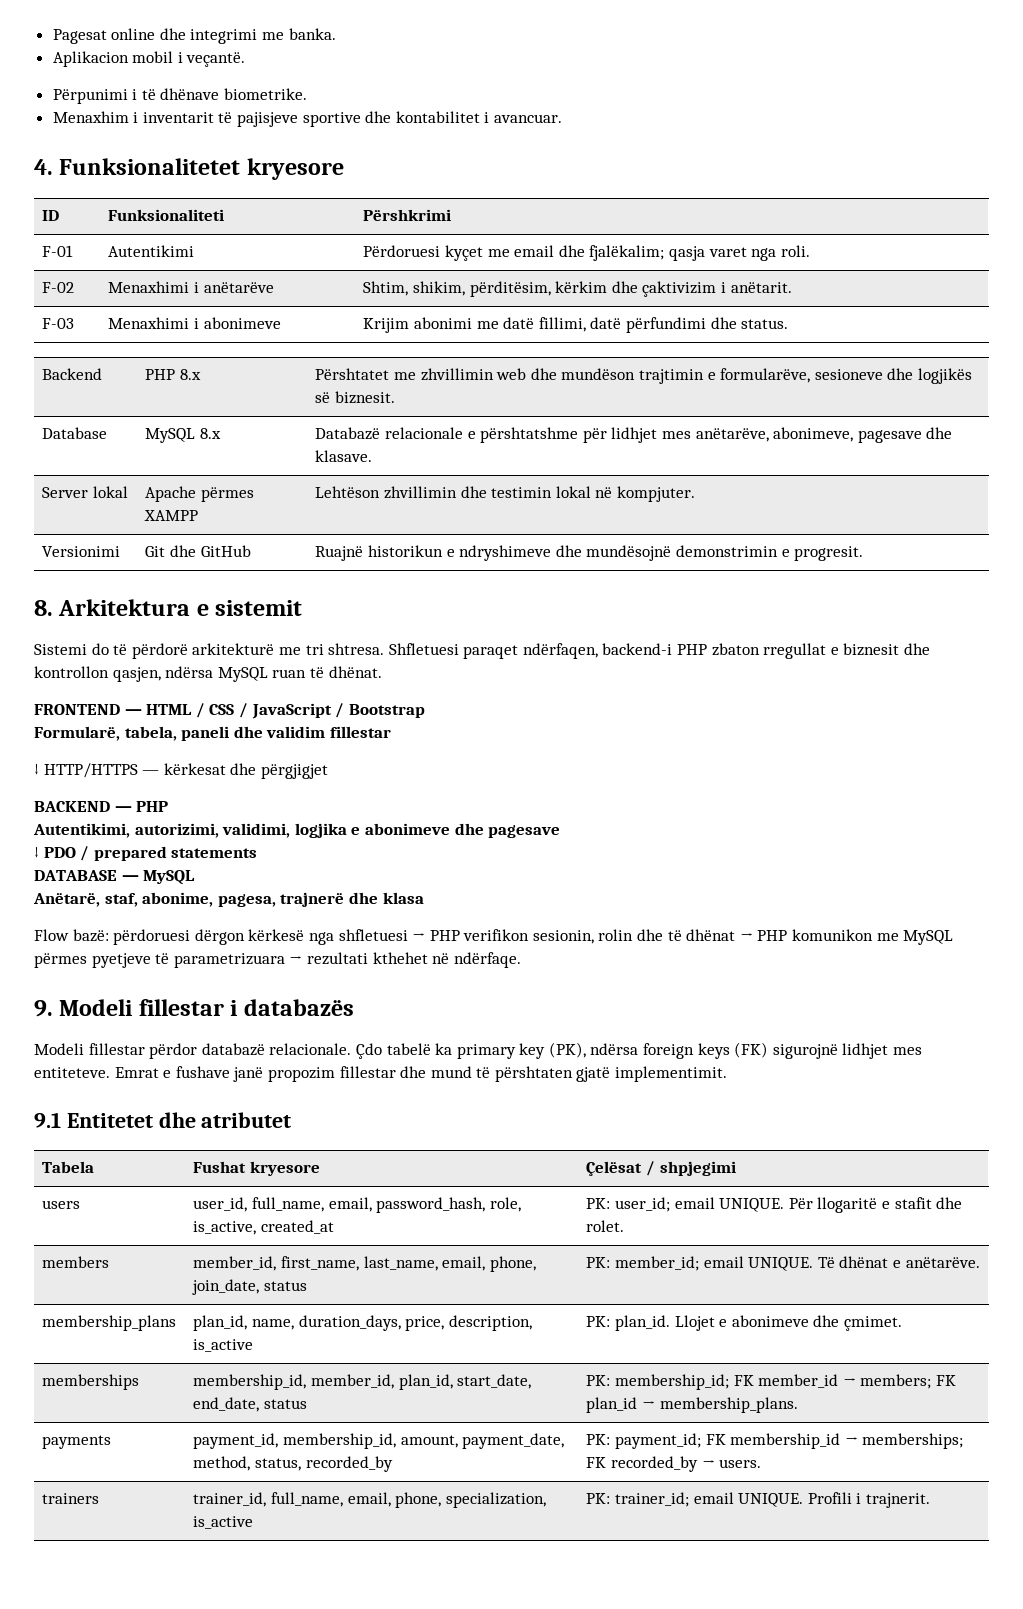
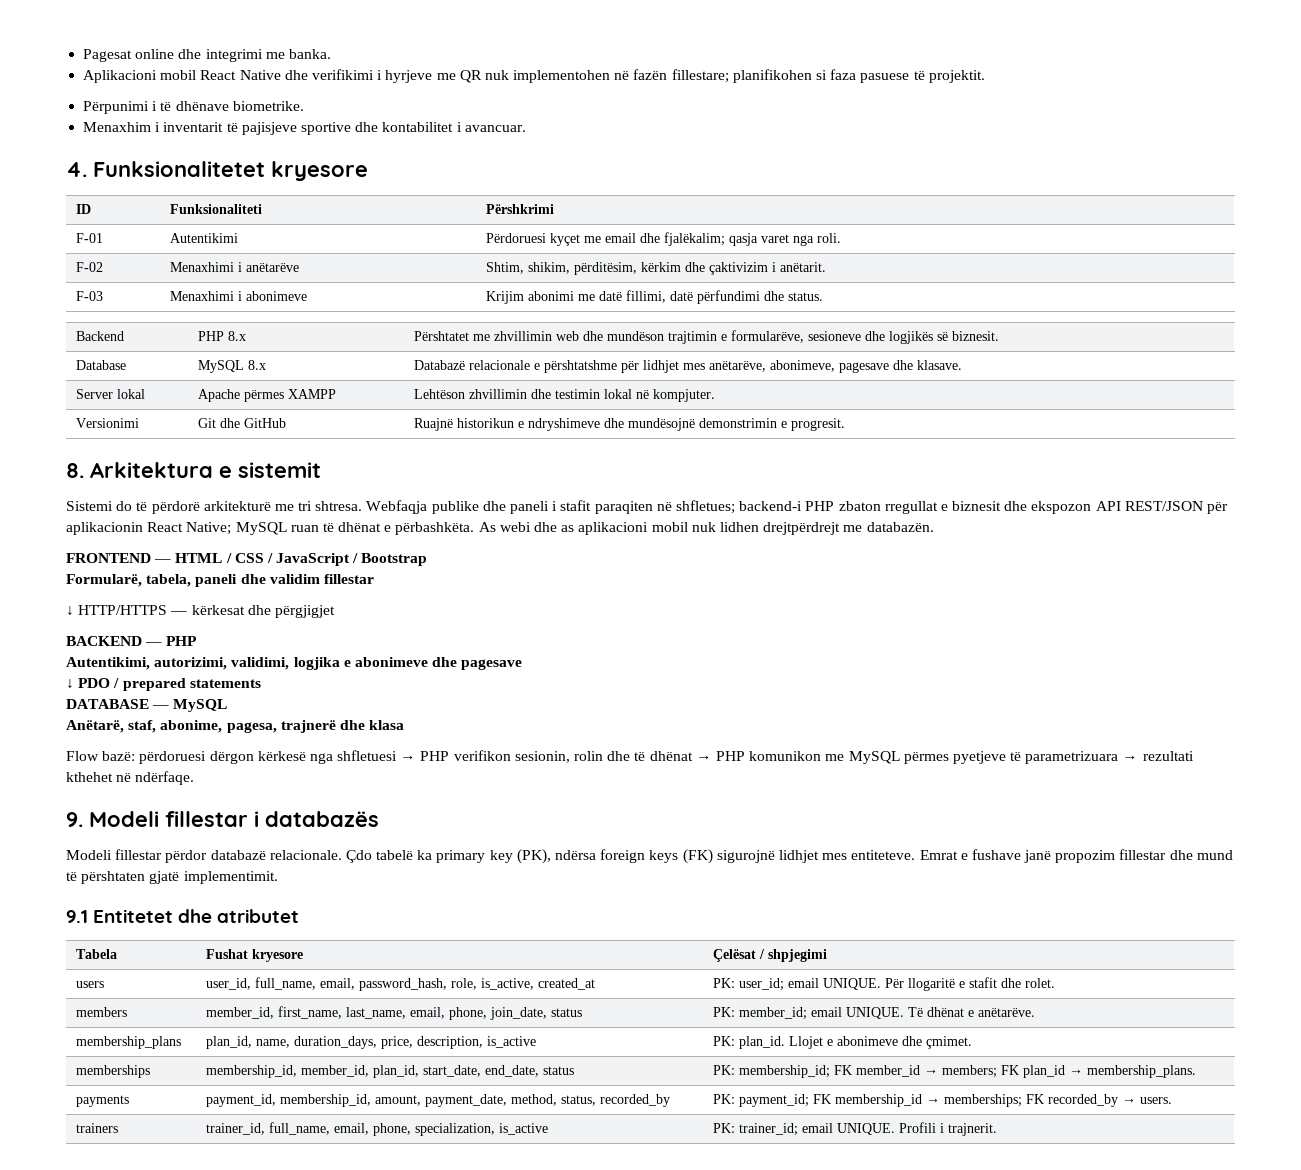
[52,51,246,67] Aplikacion mobil i veçantë. -> [83,69,985,83] Aplikacioni mobil React Native dhe verifikimi i hyrjeve me QR nuk implementohen në fazën fillestare; planifikohen si faza pasuese të projektit.
[388,643,598,659] Shfletuesi paraqet ndërfaqen, -> [366,500,735,514] Webfaqja publike dhe paneli i stafit paraqiten në shfletues;
[34,666,382,682] kontrollon qasjen, ndërsa MySQL ruan të dhënat. -> [1031,501,1228,514] [66,522,934,535] ekspozon API REST/JSON për aplikacionin React Native; MySQL ruan të dhënat e përbashkëta. As webi dhe as aplikacioni mobil nuk lidhen drejtpërdrejt me databazën.

